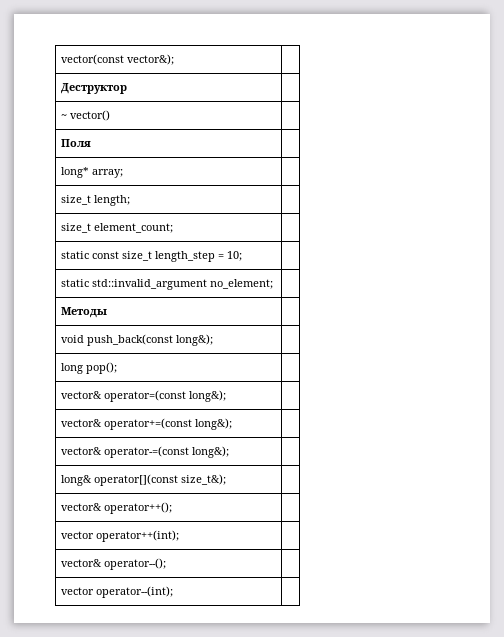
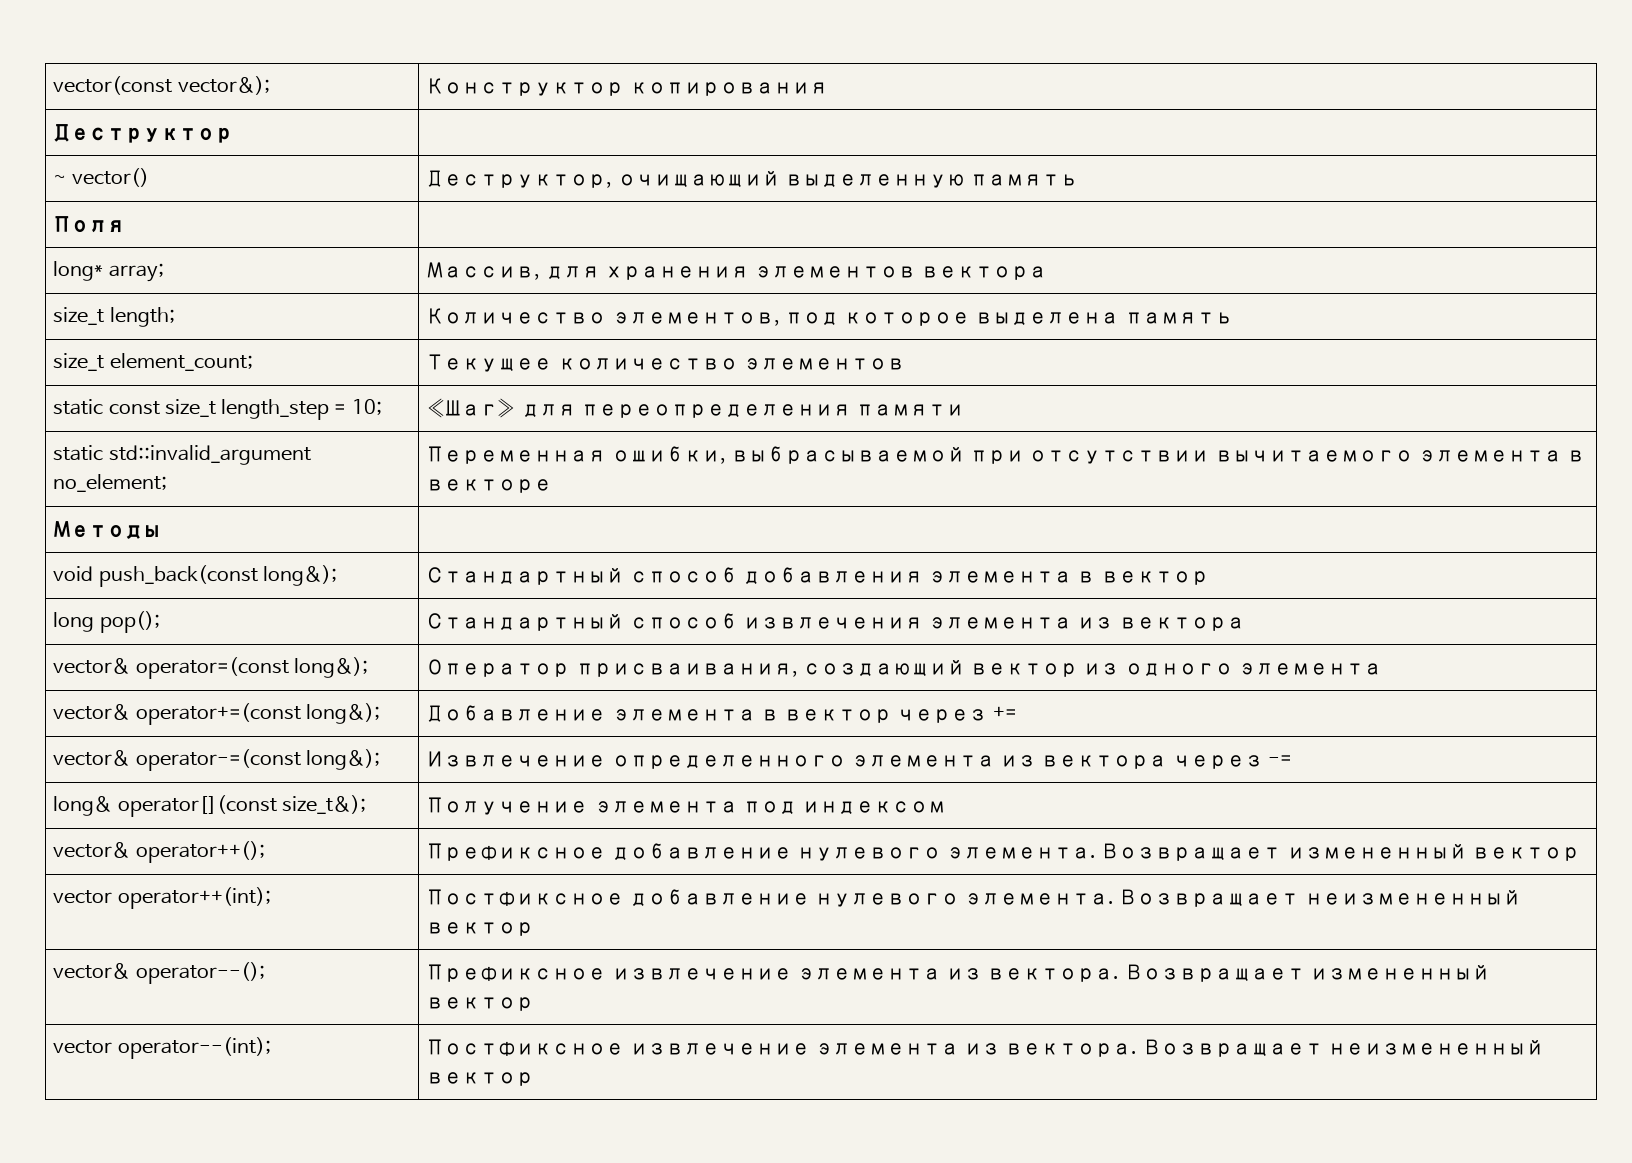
(174, 59) none -> [426,78,828,96] Конструктор копирования
(110, 115) none -> [426,170,1079,188] Деструктор, очищающий выделенную память
[60,195,130,206] // size_t length; | -> [426,262,1048,280] [53,307,175,327] [426,308,1233,326] Массив, для хранения элементов вектора // size_t length; | Количество элементов, под которое выделена память
(173, 228) none -> [426,354,905,372] Текущее количество элементов
(242, 256) none -> [426,398,965,418] «Шаг» для переопределения памяти
[60,307,107,318] [60,334,213,346] [60,362,117,374] [60,390,226,402] [60,418,232,430] [60,446,229,458] [60,474,226,486] [60,502,172,514] [60,530,179,542] [60,558,166,570] [60,586,173,598] // Методы | // void push_back(const long&); | // long pop(); | // vector& operator=(const long&); | // vector& operator+=(const long&); | // vector& operator-=(const long&); | // long& operator[](const size_t&); | // vector& operator++(); | // vector operator++(int); | // vector& operator--(); | // vector operator--(int); | -> [426,446,1586,464] [426,479,553,493] [53,521,162,539] [53,565,337,587] [426,567,1209,585] [53,611,160,633] [426,613,1245,631] [53,657,368,679] [426,659,1382,677] [53,703,380,725] [426,705,1017,723] [53,749,380,771] [426,751,1292,769] [53,795,366,817] [426,797,947,815] [53,841,265,863] [426,843,1580,861] [53,887,271,909] [426,889,1521,907] [426,922,535,936] [53,962,265,984] [426,964,1490,982] [426,997,535,1011] [53,1037,271,1059] [426,1039,1544,1057] [426,1072,535,1086] Переменная ошибки, выбрасываемой при отсутствии вычитаемого элемента в векторе // Методы | // void push_back(const long&); | Стандартный способ добавления элемента в вектор // long pop(); | Стандартный способ извлечения элемента из вектора // vector& operator=(const long&); | Оператор присваивания, создающий вектор из одного элемента // vector& operator+=(const long&); | Добавление элемента в вектор через += // vector& operator-=(const long&); | Извлечение определенного элемента из вектора через -= // long& operator[](const size_t&); | Получение элемента под индексом // vector& operator++(); | Префиксное добавление нулевого элемента. Возвращает измененный вектор // vector operator++(int); | Постфиксное добавление нулевого элемента. Возвращает неизмененный вектор // vector& operator--(); | Префиксное извлечение элемента из вектора. Возвращает измененный вектор // vector operator--(int); | Постфиксное извлечение элемента из вектора. Возвращает неизмененный вектор

